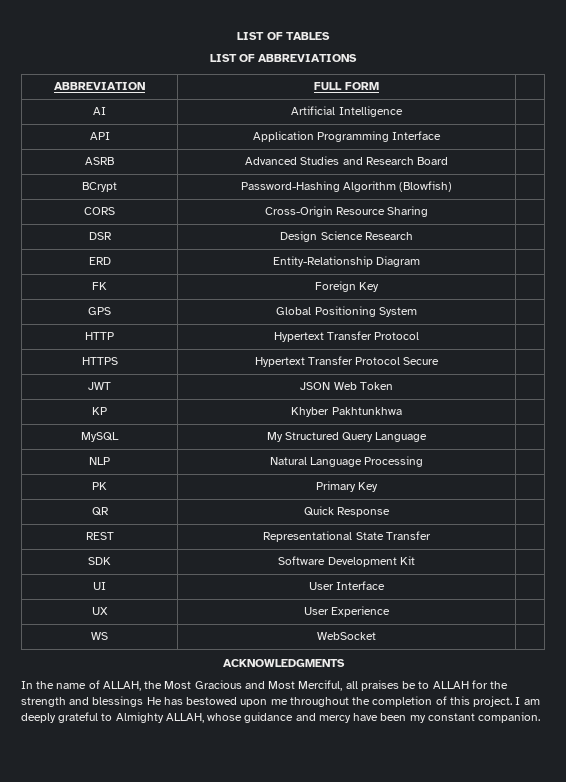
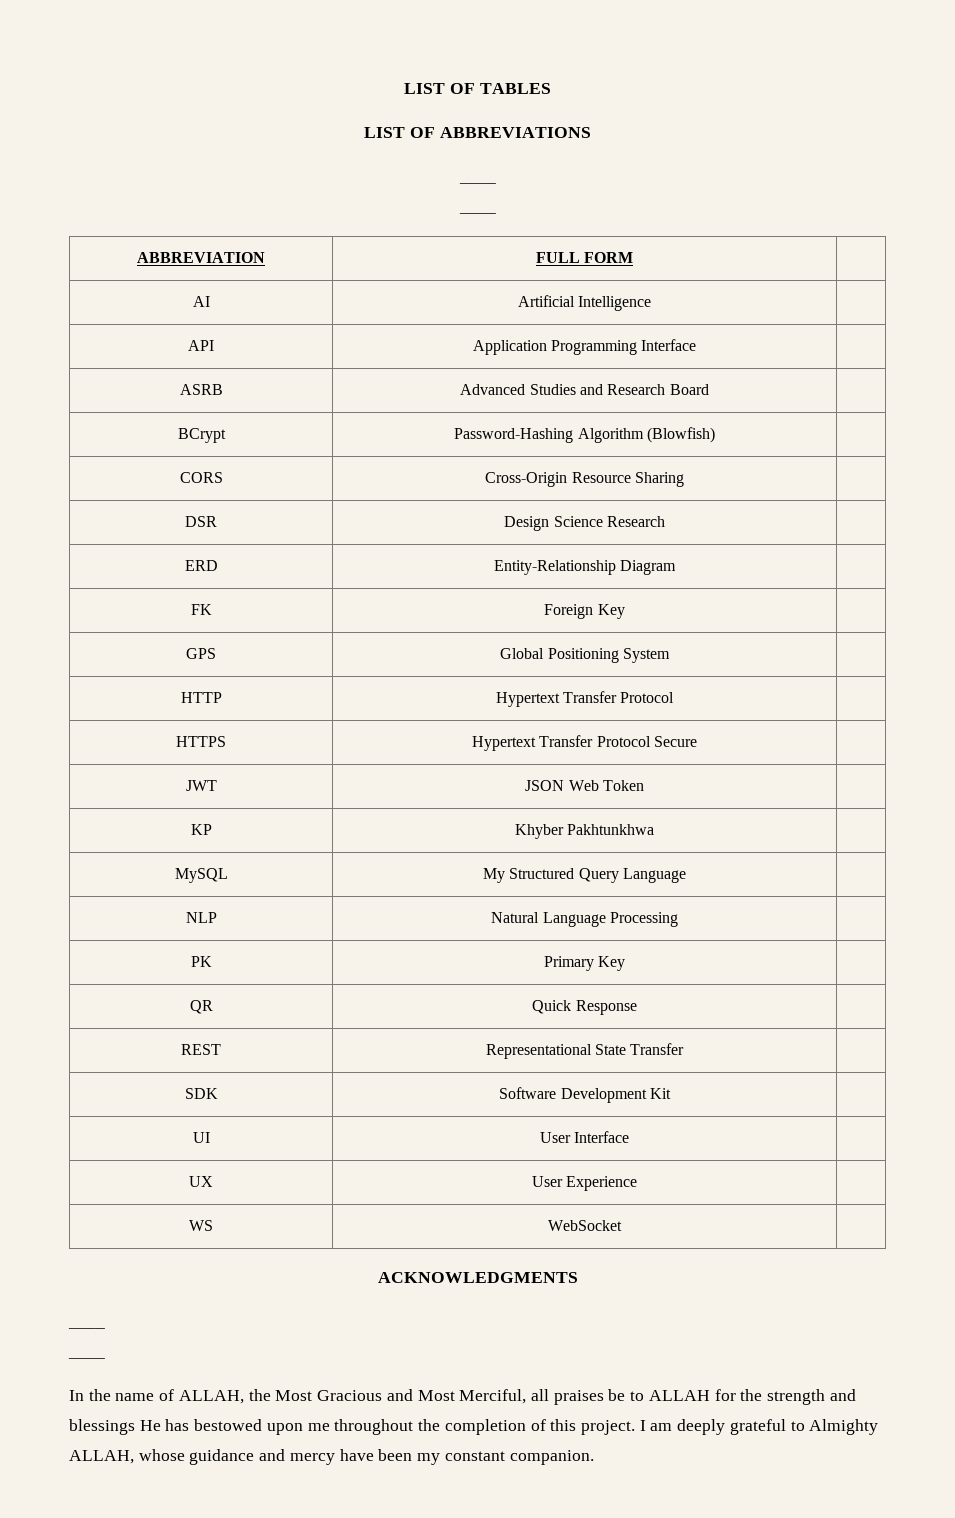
(358, 58) none -> [458,182,496,184] [458,212,496,214] // ____ // ____
(345, 663) none -> [68,1327,105,1329] [68,1357,105,1359] // ____ // ____

